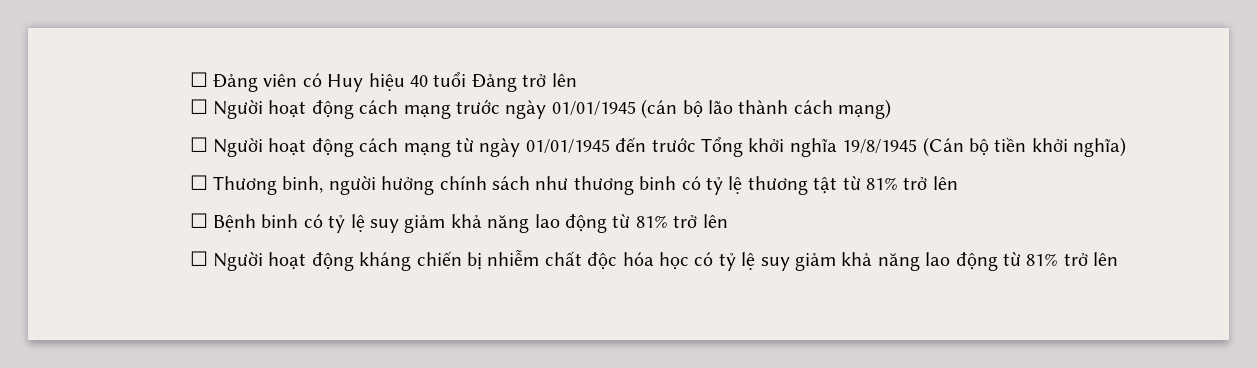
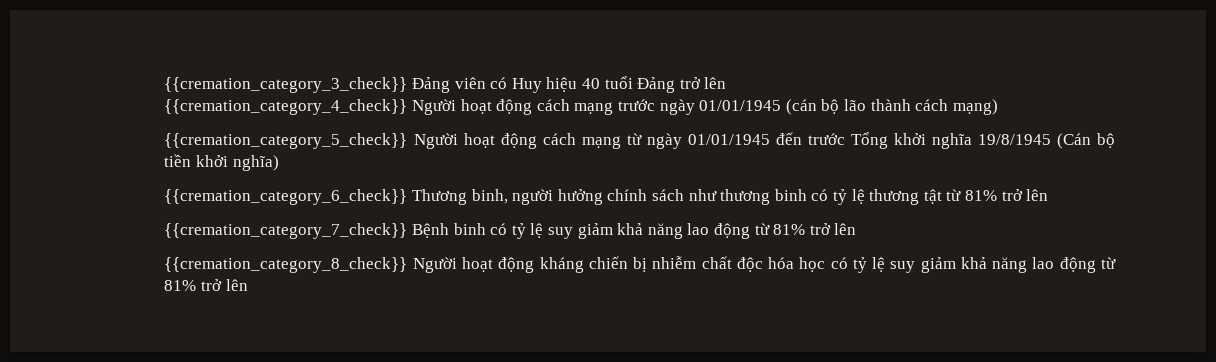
[189,72,208,87] ☐ -> [164,77,408,93] {{cremation_category_3_check}}
[189,99,208,114] ☐ -> [164,99,408,115] {{cremation_category_4_check}}
[189,137,208,152] ☐ -> [164,133,408,149] {{cremation_category_5_check}}
[189,175,208,190] ☐ -> [164,189,408,205] {{cremation_category_6_check}}
[189,213,208,228] ☐ -> [164,223,408,239] {{cremation_category_7_check}}
[189,251,208,266] ☐ -> [164,257,408,273] {{cremation_category_8_check}}

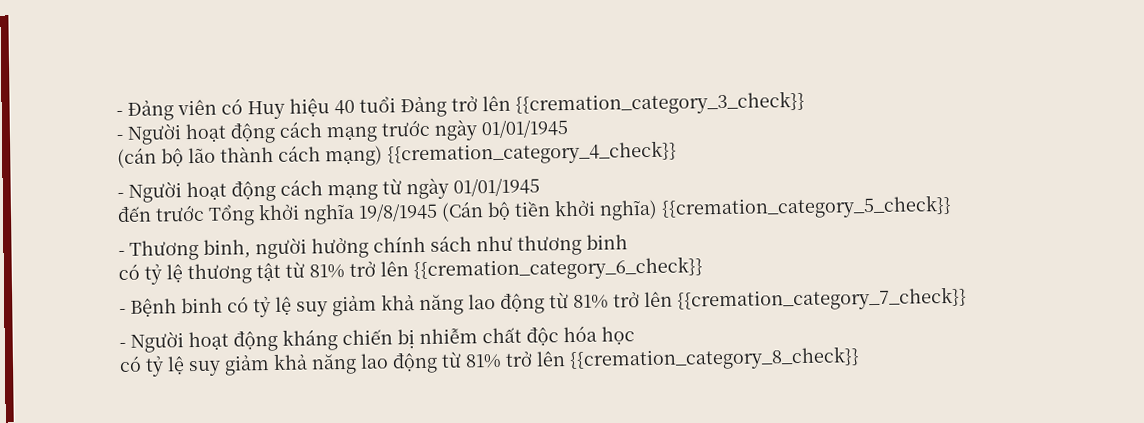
[164,77,408,93] {{cremation_category_3_check}} -> [116,110,124,117] -
[164,99,408,115] // {{cremation_category_4_check}} -> [515,90,806,116] [116,134,125,141] {{cremation_category_3_check}} // -
(782, 105) none -> (570, 129) //
[164,133,408,149] // {{cremation_category_5_check}} -> [387,140,678,166] [117,192,125,199] {{cremation_category_4_check}} // -
(770, 139) none -> (541, 187) //
[164,189,408,205] // {{cremation_category_6_check}} -> [661,194,953,220] [118,250,126,257] {{cremation_category_5_check}} // -
(807, 195) none -> (629, 242) //
[164,223,408,239] // {{cremation_category_7_check}} -> [413,256,704,282] [119,308,127,315] {{cremation_category_6_check}} // -
[164,257,408,273] // {{cremation_category_8_check}} -> [677,286,968,312] [119,342,127,349] {{cremation_category_7_check}} // -
(826, 264) none -> (636, 336) //
(248, 285) none -> [569,346,861,372] {{cremation_category_8_check}}

